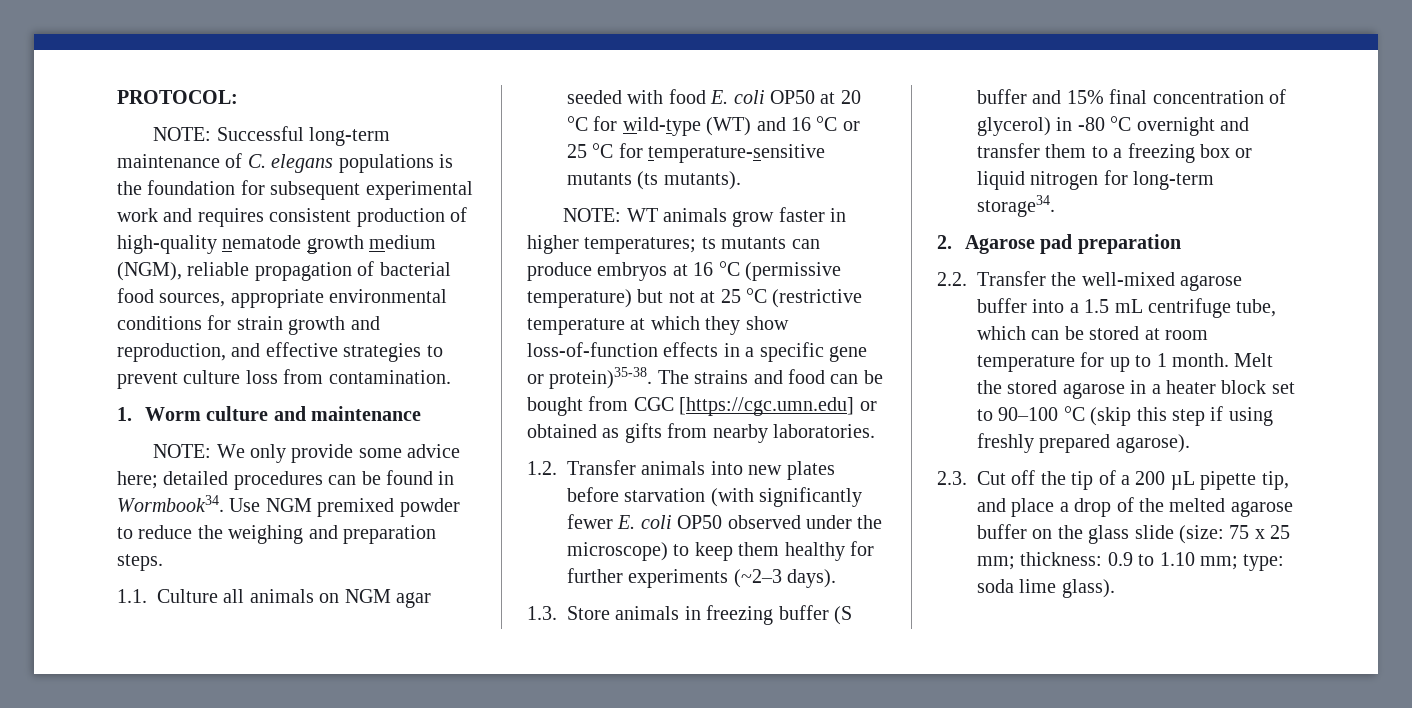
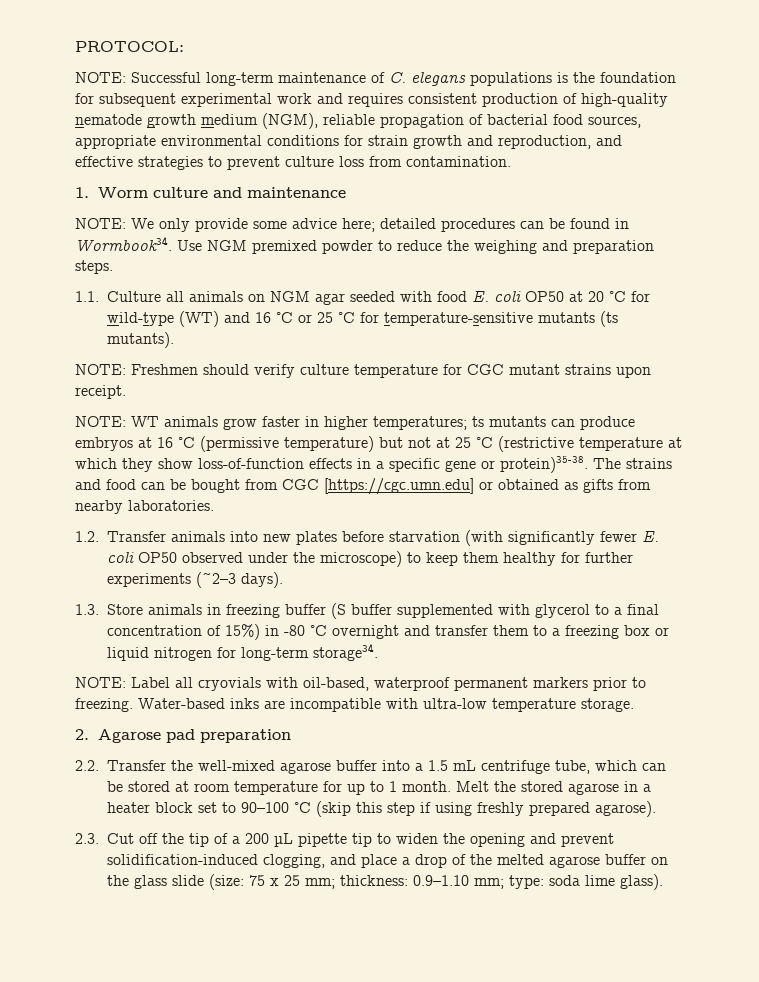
(741, 180) none -> [75,364,651,378] [75,385,126,399] // NOTE: Freshmen should verify culture temperature for CGC mutant strains upon receipt.
[1032,90,1104,104] and 15% -> [397,604,622,618] supplemented with glycerol to a
[977,117,1051,136] glycerol) -> [225,624,260,640] 15%)
(1055, 206) none -> [75,677,646,691] [75,698,634,712] // NOTE: Label all cryovials with oil-based, waterproof permanent markers prior to freezing. Water-based inks are incompatible with ultra-low temperature storage.
[1261,471,1289,490] tip, -> [352,833,614,847] [107,854,325,868] tip to widen the opening and prevent solidification-induced clogging,
[1107,552,1195,566] 0.9 to 1.10 -> [413,875,469,886] 0.9–1.10

